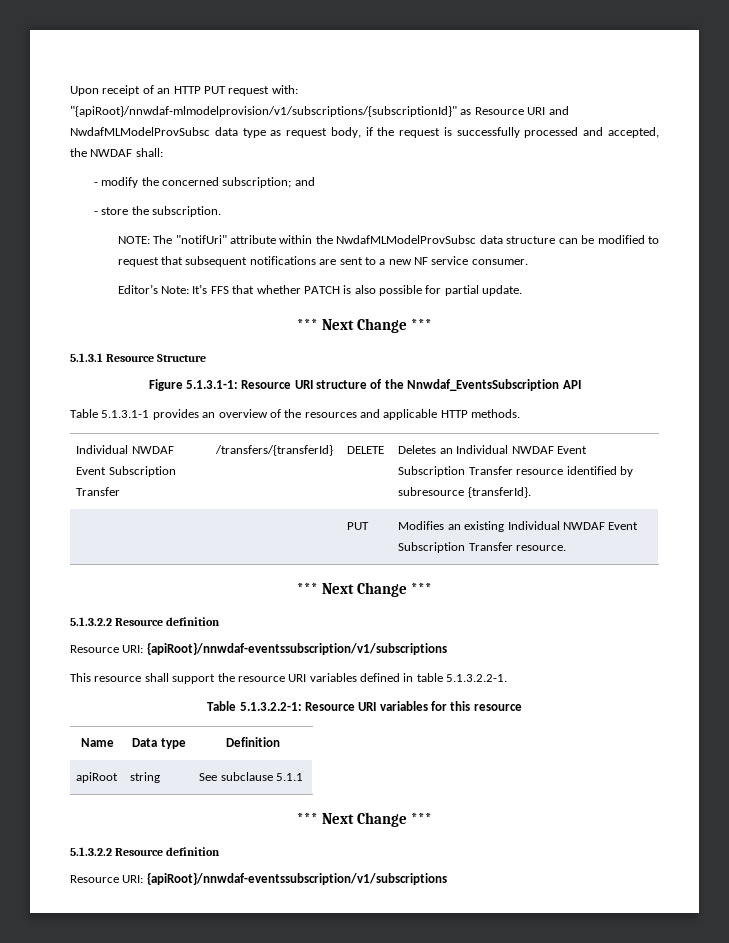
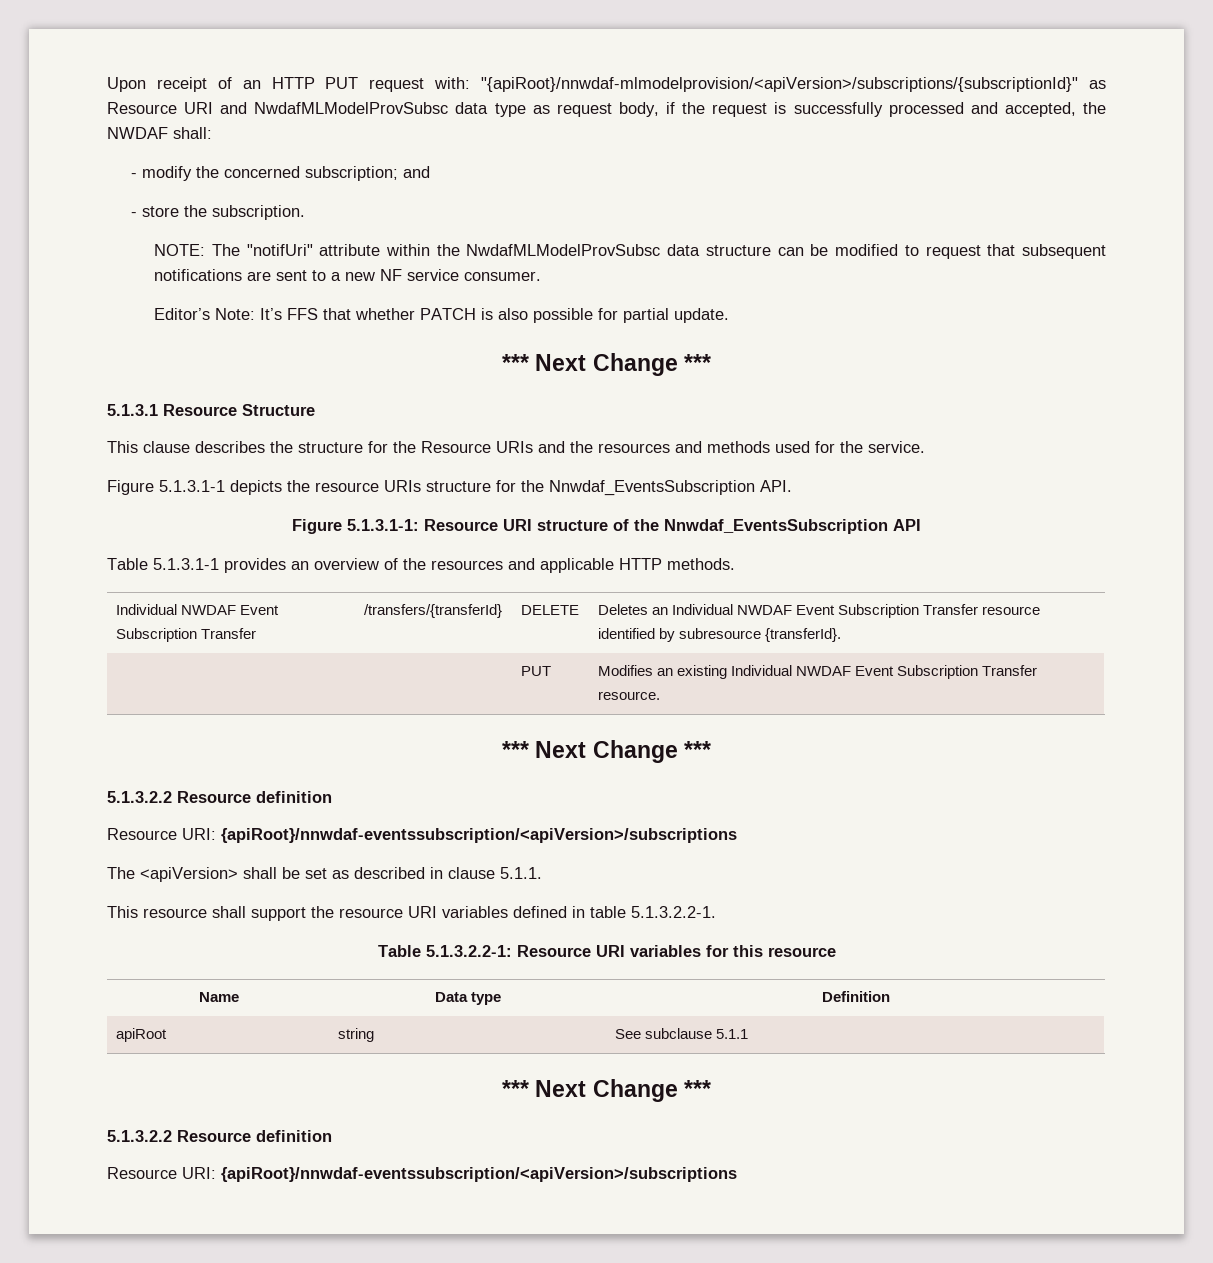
[70,106,457,117] "{apiRoot}/nnwdaf-mlmodelprovision/v1/subscriptions/{subscriptionId}" -> [481,77,1079,92] "{apiRoot}/nnwdaf-mlmodelprovision/<apiVersion>/subscriptions/{subscriptionId}"
(207, 358) none -> [107,441,925,453] [107,480,792,496] // This clause describes the structure for the Resource URIs and the resources and methods used for the service. // Figure 5.1.3.1-1 depicts the resource URIs structure for the Nnwdaf_EventsSubscription API.
[146,642,447,655] {apiRoot}/nnwdaf-eventssubscription/v1/subscriptions -> [221,828,737,843] [107,867,542,882] {apiRoot}/nnwdaf-eventssubscription/<apiVersion>/subscriptions // The <apiVersion> shall be set as described in clause 5.1.1.
[146,872,447,885] {apiRoot}/nnwdaf-eventssubscription/v1/subscriptions -> [221,1167,737,1182] {apiRoot}/nnwdaf-eventssubscription/<apiVersion>/subscriptions

